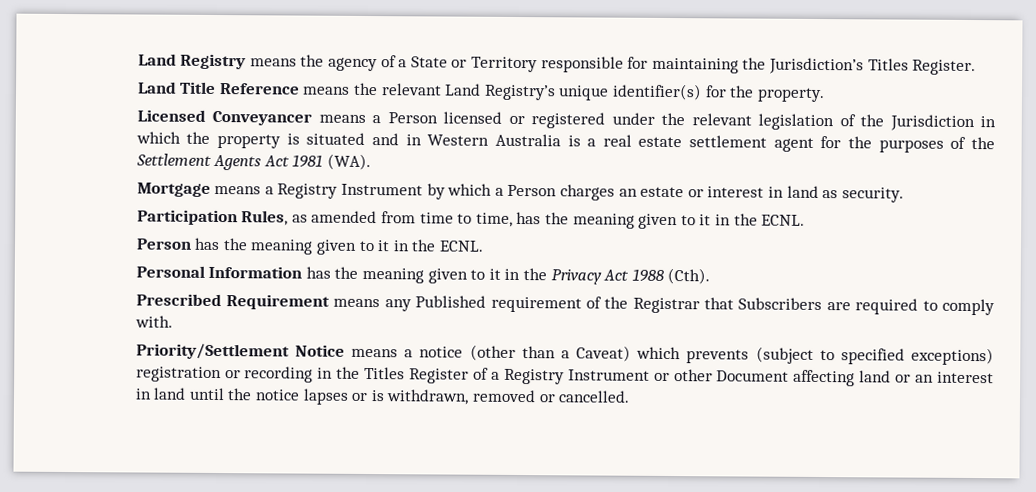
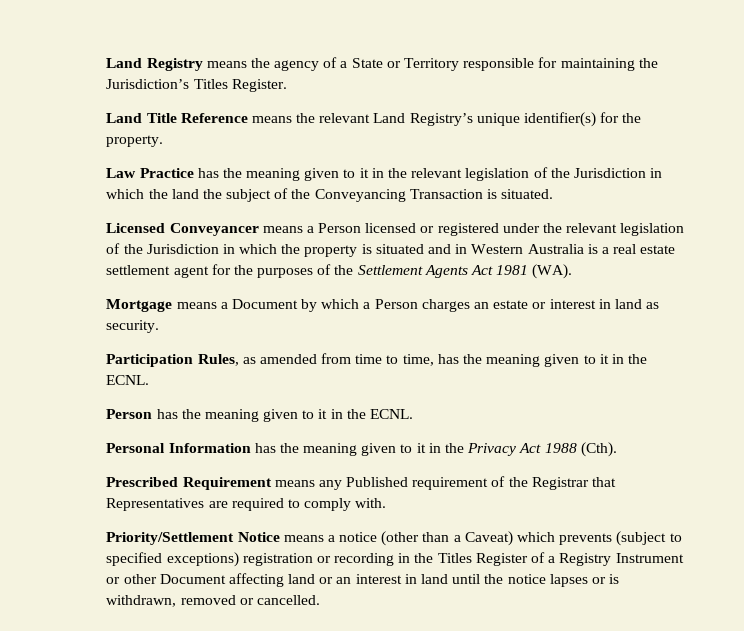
(825, 95) none -> [106,167,663,181] [106,188,554,202] // Law Practice has the meaning given to it in the relevant legislation of the Jurisdiction in which the land the subject of the Conveyancing Transaction is situated.
[277,183,424,199] Registry Instrument -> [231,299,298,309] Document
[738,297,823,311] Subscribers -> [106,498,205,511] Representatives

